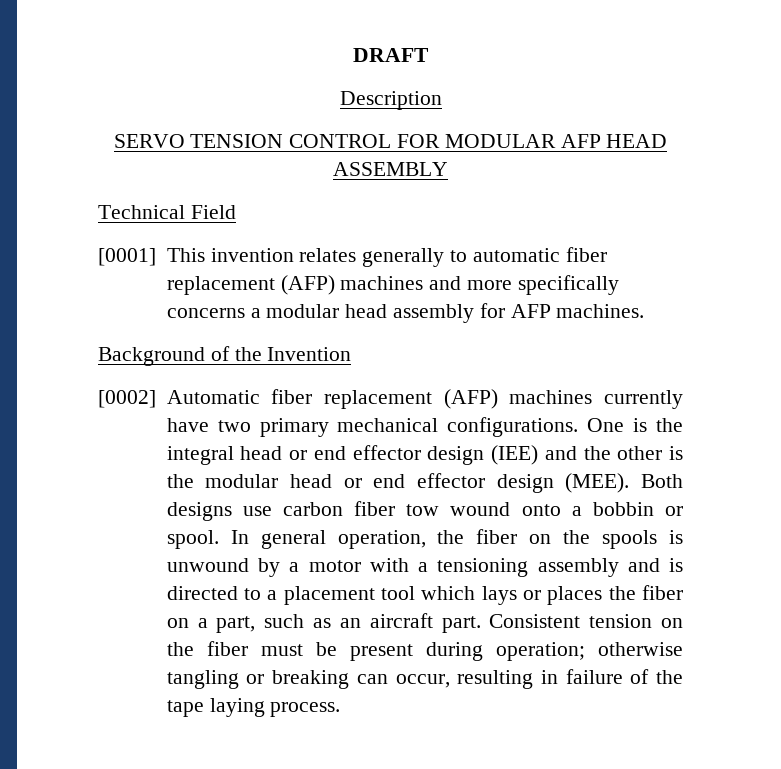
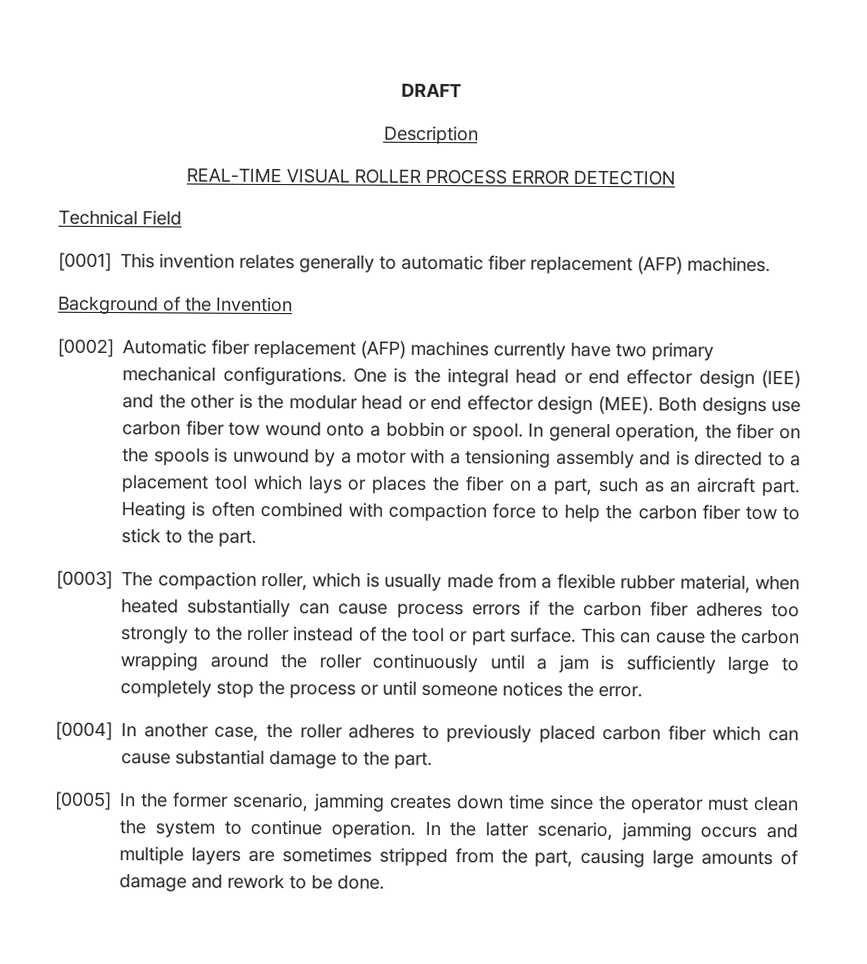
[113,134,668,148] [333,162,448,176] SERVO TENSION CONTROL FOR MODULAR AFP HEAD ASSEMBLY -> [185,167,675,186] REAL-TIME VISUAL ROLLER PROCESS ERROR DETECTION
[340,275,619,295] [166,303,551,323] machines and more specifically concerns a modular head assembly for AFP -> (684, 265) none
[489,614,683,628] [166,641,683,661] [166,669,684,689] [166,698,341,717] Consistent tension on the fiber must be present during operation; otherwise tangling or breaking can occur, resulting in failure of the tape laying process. -> [121,501,800,523] [121,528,258,547] [56,570,800,593] [121,598,801,619] [121,625,800,646] [120,652,799,675] [120,679,644,699] [55,721,799,743] [121,749,434,770] [54,791,799,814] [119,819,798,841] [119,846,798,868] [119,873,386,892] Heating is often combined with compaction force to help the carbon fiber tow to stick to the part. // [0003] The compaction roller, which is usually made from a flexible rubber material, when heated substantially can cause process errors if the carbon fiber adheres too strongly to the roller instead of the tool or part surface. This can cause the carbon wrapping around the roller continuously until a jam is sufficiently large to completely stop the process or until someone notices the error. // [0004] In another case, the roller adheres to previously placed carbon fiber which can cause substantial damage to the part. // [0005] In the former scenario, jamming creates down time since the operator must clean the system to continue operation. In the latter scenario, jamming occurs and multiple layers are sometimes stripped from the part, causing large amounts of damage and rework to be done.

